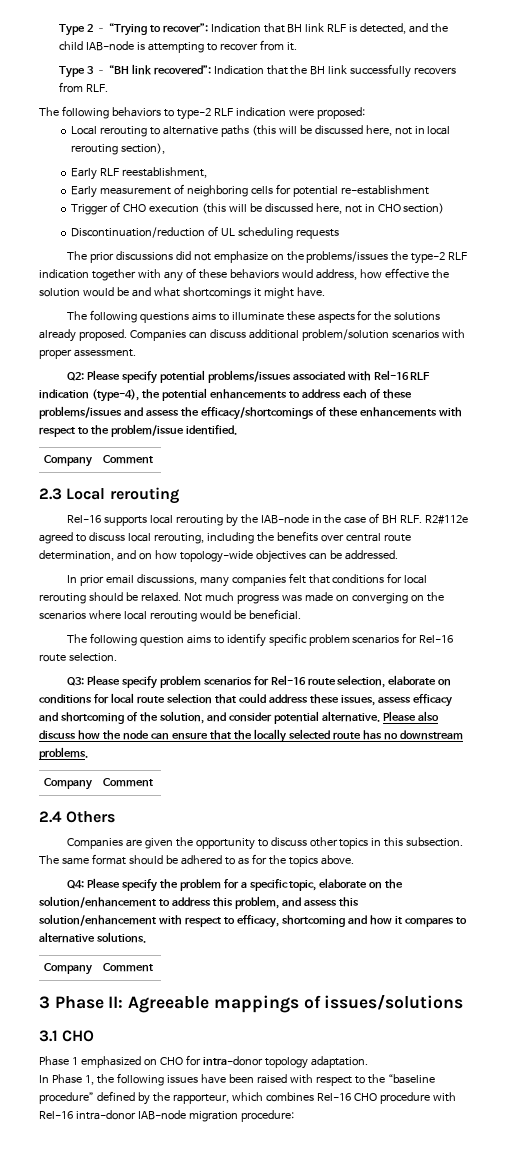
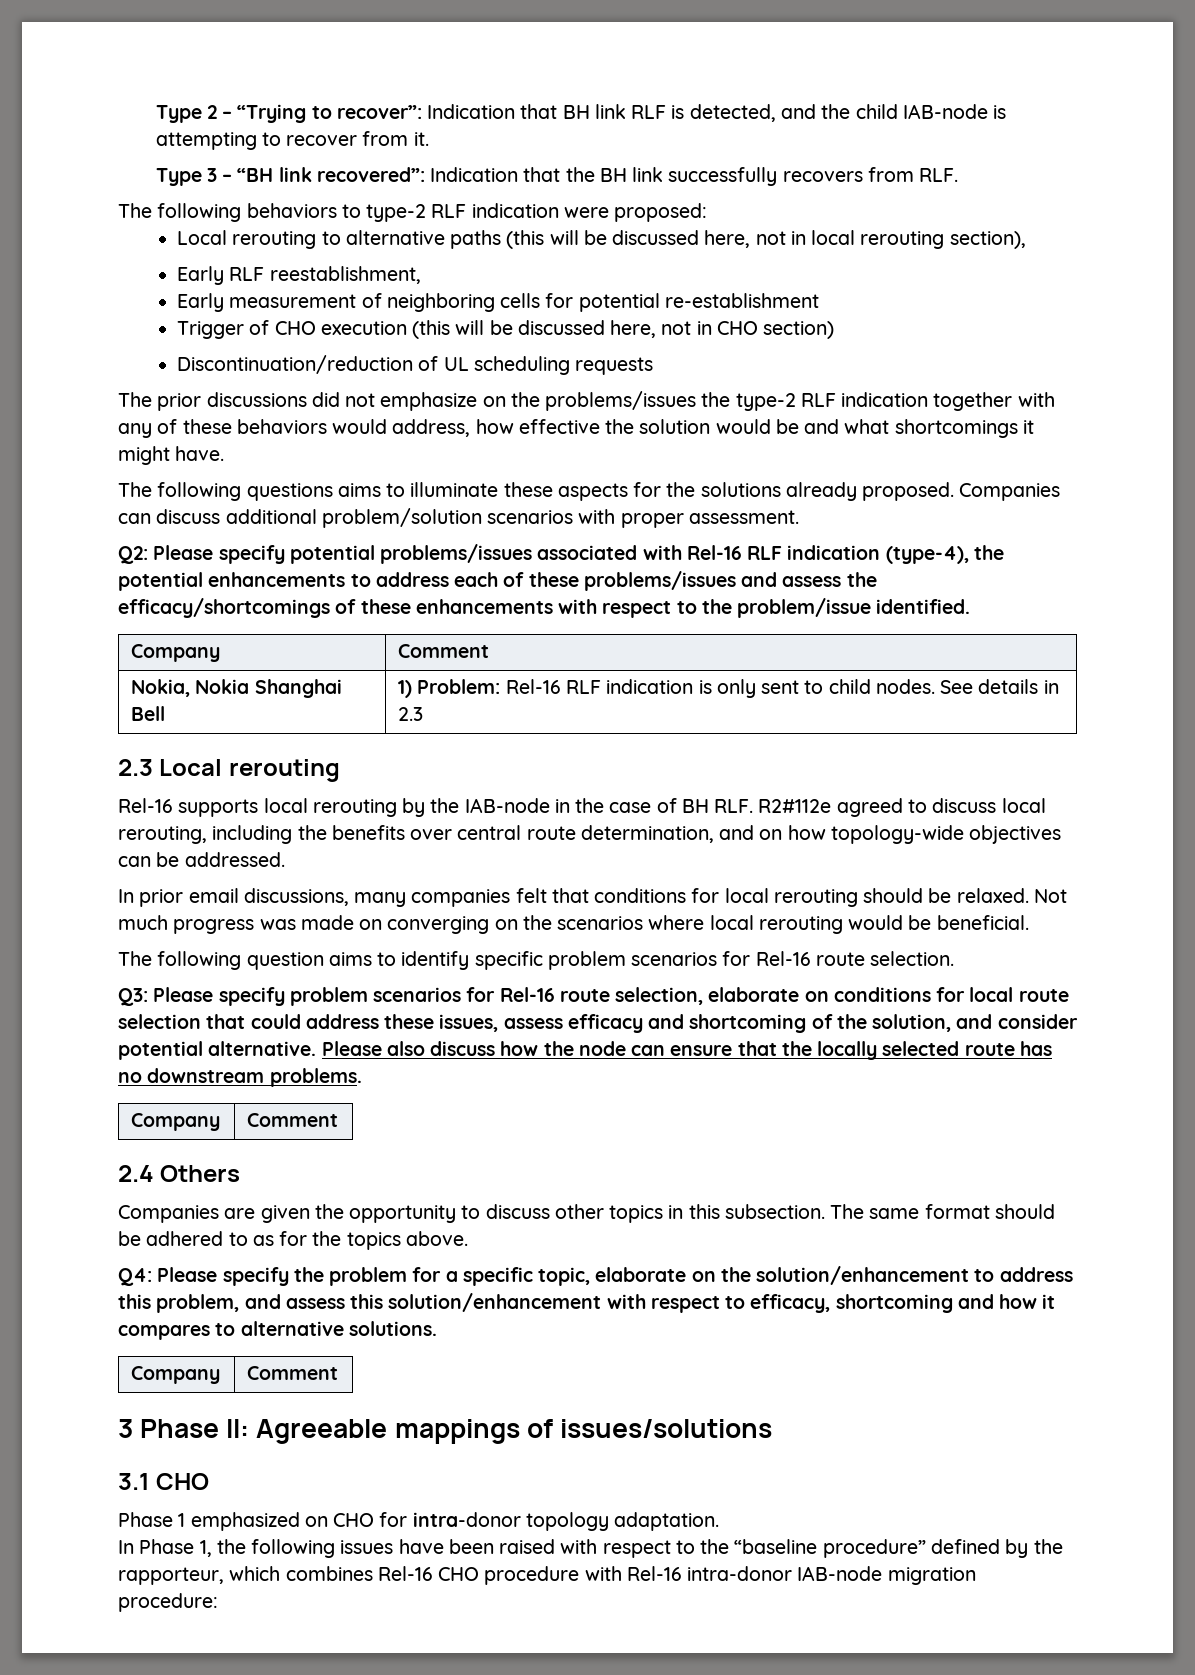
(154, 459) none -> [131,679,342,698] [131,706,166,721] [398,679,1059,698] [398,707,424,721] // Nokia, Nokia Shanghai Bell | 1) Problem: Rel-16 RLF indication is only sent to child nodes. See details in 2.3

